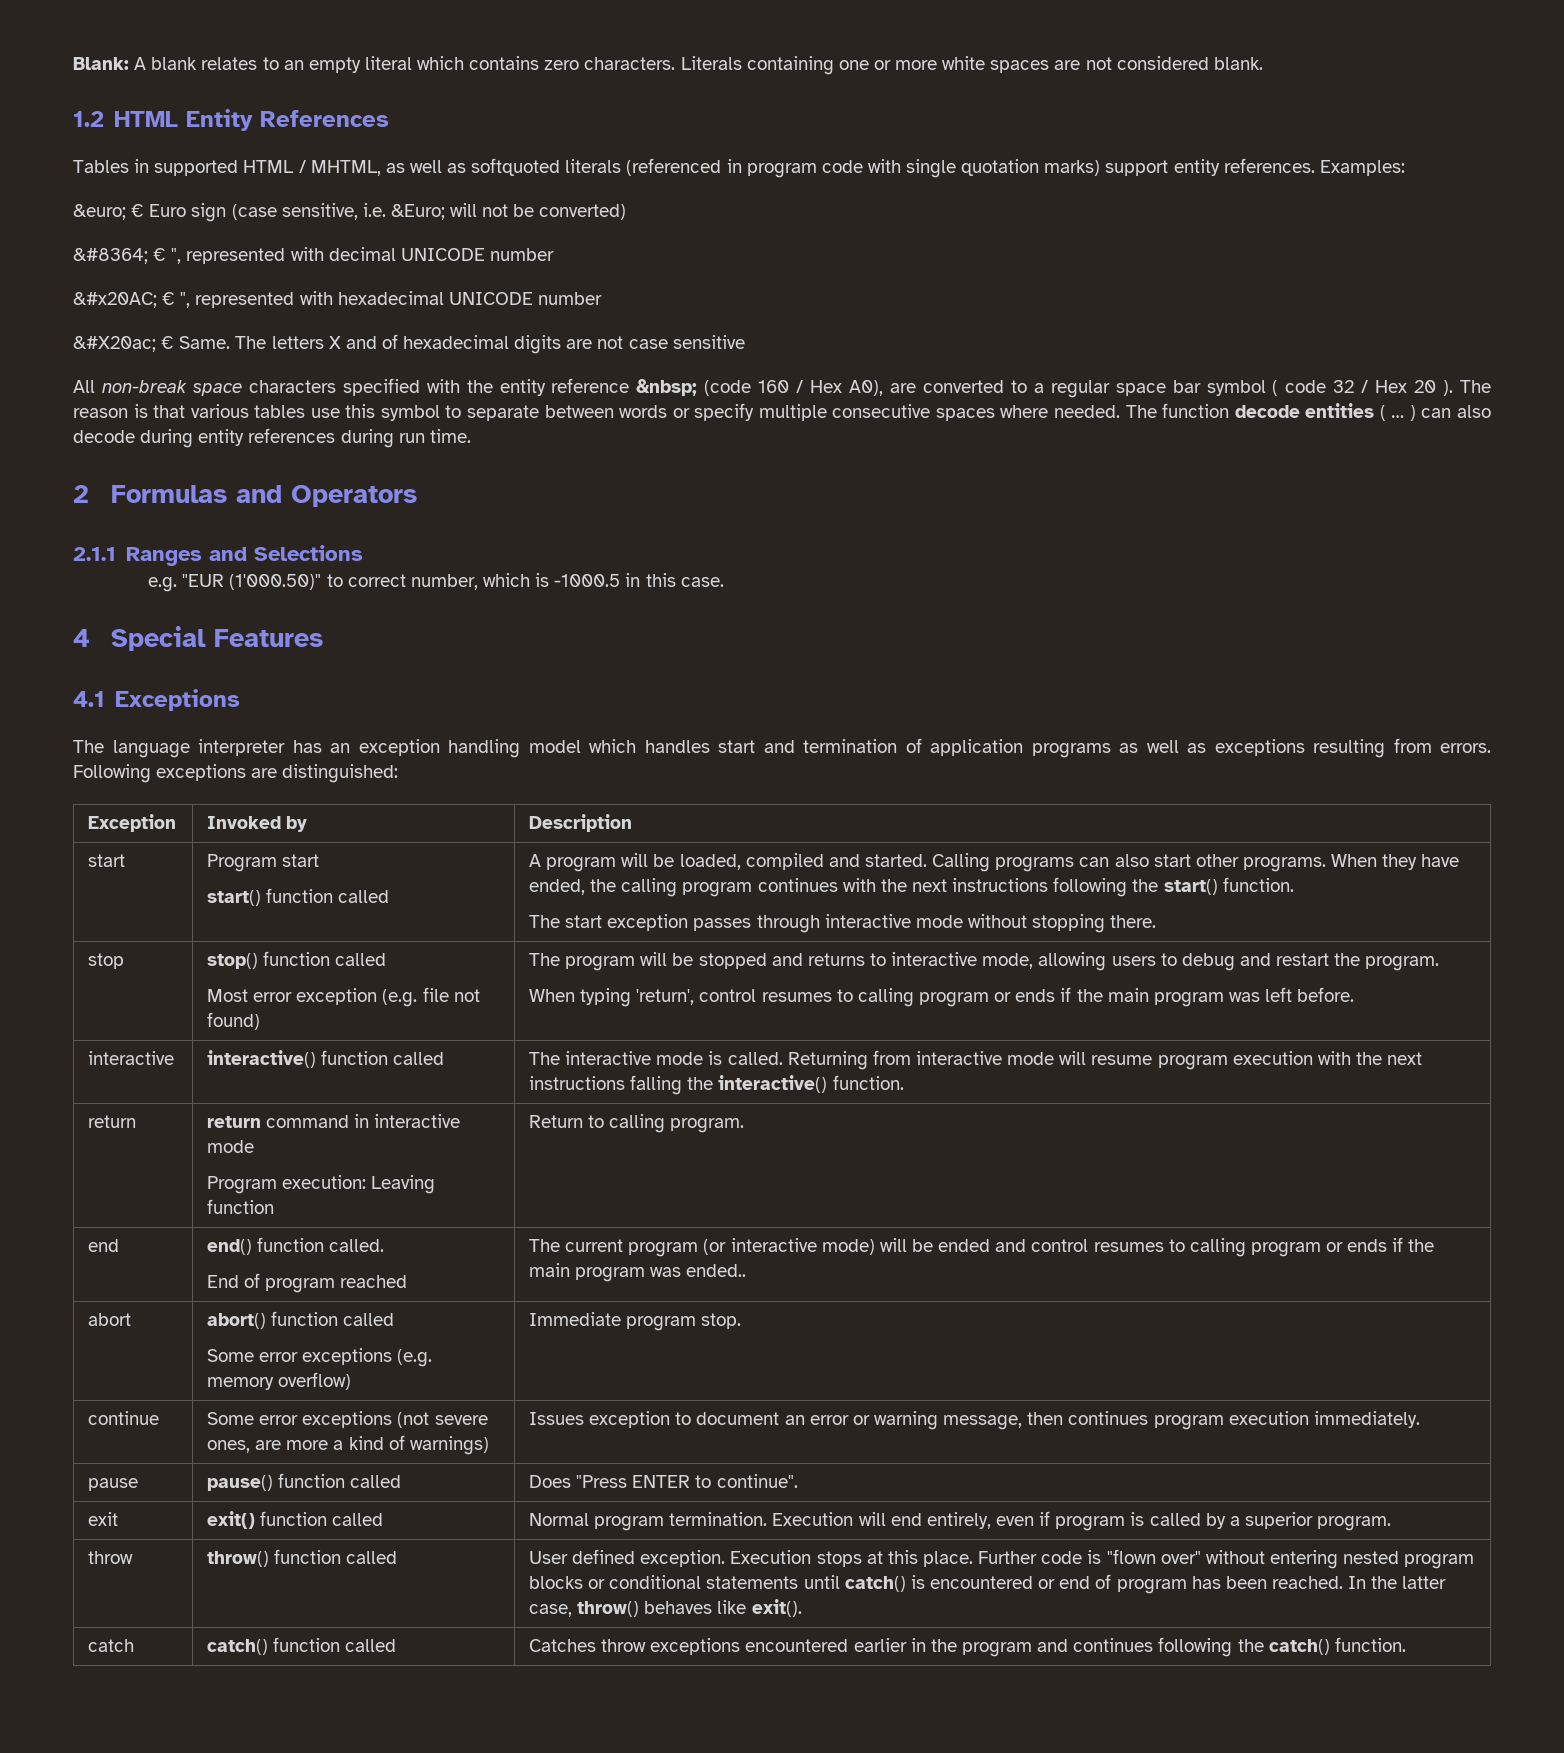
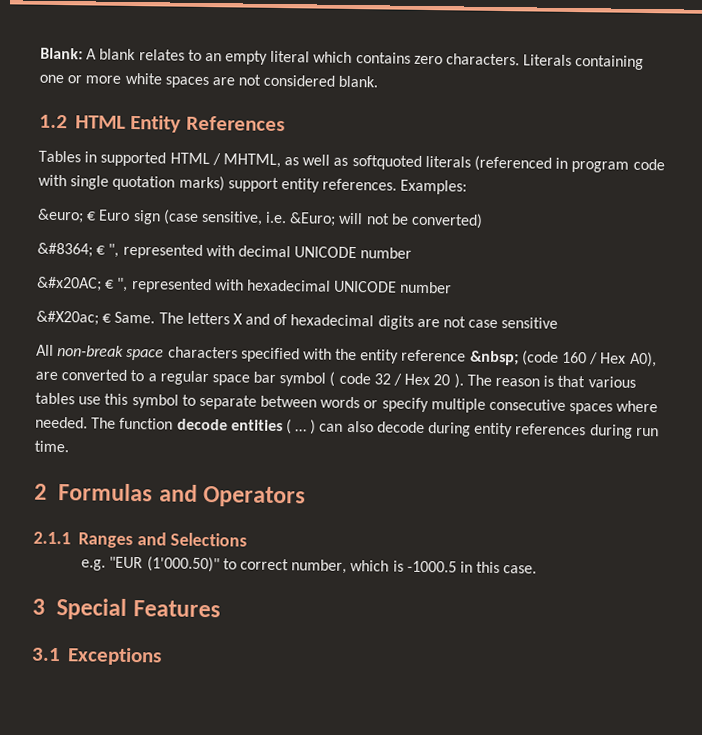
[73,629,90,647] 4 -> [32,598,45,615] 3
[73,691,105,707] 4.1 -> [31,647,61,662] 3.1
[73,738,1491,758] [73,764,399,783] [88,814,177,832] [207,816,308,832] [529,814,633,832] [88,854,126,867] [207,854,320,872] [207,888,390,906] [529,853,1460,872] [529,877,1294,897] [529,914,1157,933] [88,953,125,969] [207,951,387,969] [207,987,480,1007] [207,1012,261,1030] [529,952,1440,971] [529,987,1355,1007] [88,1051,175,1065] [207,1050,445,1068] [529,1050,1423,1070] [529,1075,904,1095] [88,1115,137,1128] [207,1114,461,1128] [207,1140,255,1153] [207,1175,436,1194] [207,1199,275,1214] [529,1114,745,1133] [88,1239,120,1252] [207,1237,385,1255] [207,1273,408,1293] [529,1237,1435,1257] [529,1263,747,1282] [88,1313,132,1326] [207,1311,395,1329] [207,1348,433,1367] [207,1372,352,1390] [529,1312,742,1331] [88,1411,160,1425] [207,1411,488,1428] [207,1435,489,1455] [529,1411,1420,1430] [88,1478,139,1491] [207,1473,402,1491] [529,1474,798,1488] [88,1512,119,1526] [207,1511,384,1529] [529,1511,1392,1531] [88,1551,134,1564] [207,1549,398,1567] [529,1549,1475,1569] [529,1574,1447,1594] [529,1599,802,1617] [88,1639,135,1652] [207,1637,397,1655] [529,1637,1406,1657] // The language interpreter has an exception handling model which handles start and termination of application programs as well as exceptions resulting from errors. Following exceptions are distinguished: // Exception | Invoked by | Description // start | Program start // start() function called | A program will be loaded, compiled and started. Calling programs can also start other programs. When they have ended, the calling program continues with the next instructions following the start() function. // The start exception passes through interactive mode without stopping there. // stop | stop() function called // Most error exception (e.g. file not found) | The program will be stopped and returns to interactive mode, allowing users to debug and restart the program. // When typing 'return', control resumes to calling program or ends if the main program was left before. // interactive | interactive() function called | The interactive mode is called. Returning from interactive mode will resume program execution with the next instructions falling the interactive() function. // return | return command in interactive mode // Program execution: Leaving function | Return to calling program. // end | end() function called. // End of program reached | The current program (or interactive mode) will be ended and control resumes to calling program or ends if the main program was ended.. // abort | abort() function called // Some error exceptions (e.g. memory overflow) | Immediate program stop. // continue | Some error exceptions (not severe ones, are more a kind of warnings) | Issues exception to document an error or warning message, then continues program execution immediately. // pause | pause() function called | Does "Press ENTER to continue". // exit | exit() function called | Normal program termination. Execution will end entirely, even if program is called by a superior program. // throw | throw() function called | User defined exception. Execution stops at this place. Further code is "flown over" without entering nested program blocks or conditional statements until catch() is encountered or end of program has been reached. In the latter case, throw() behaves like exit(). // catch | catch() function called | Catches throw exceptions encountered earlier in the program and continues following the catch() function. -> (162, 656) none

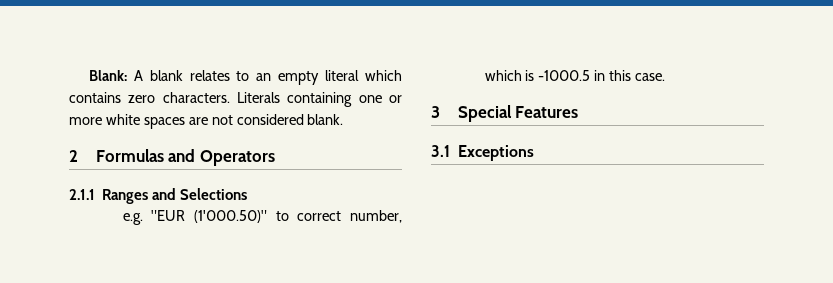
[39,114,286,133] [38,150,665,173] [38,174,468,195] [37,208,484,229] [37,242,413,259] [37,276,453,294] [36,310,559,330] [36,344,657,368] [35,369,636,389] [35,392,659,415] [35,416,659,439] [34,440,69,453] // 1.2 HTML Entity References // Tables in supported HTML / MHTML, as well as softquoted literals (referenced in program code with single quotation marks) support entity references. Examples: // &euro; € Euro sign (case sensitive, i.e. &Euro; will not be converted) // &#8364; € ", represented with decimal UNICODE number // &#x20AC; € ", represented with hexadecimal UNICODE number // &#X20ac; € Same. The letters X and of hexadecimal digits are not case sensitive // All non-break space characters specified with the entity reference &nbsp; (code 160 / Hex A0), are converted to a regular space bar symbol ( code 32 / Hex 20 ). The reason is that various tables use this symbol to separate between words or specify multiple consecutive spaces where needed. The function decode entities ( … ) can also decode during entity references during run time. -> (344, 119) none

